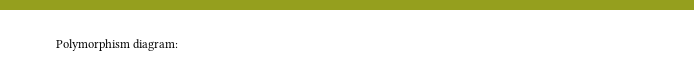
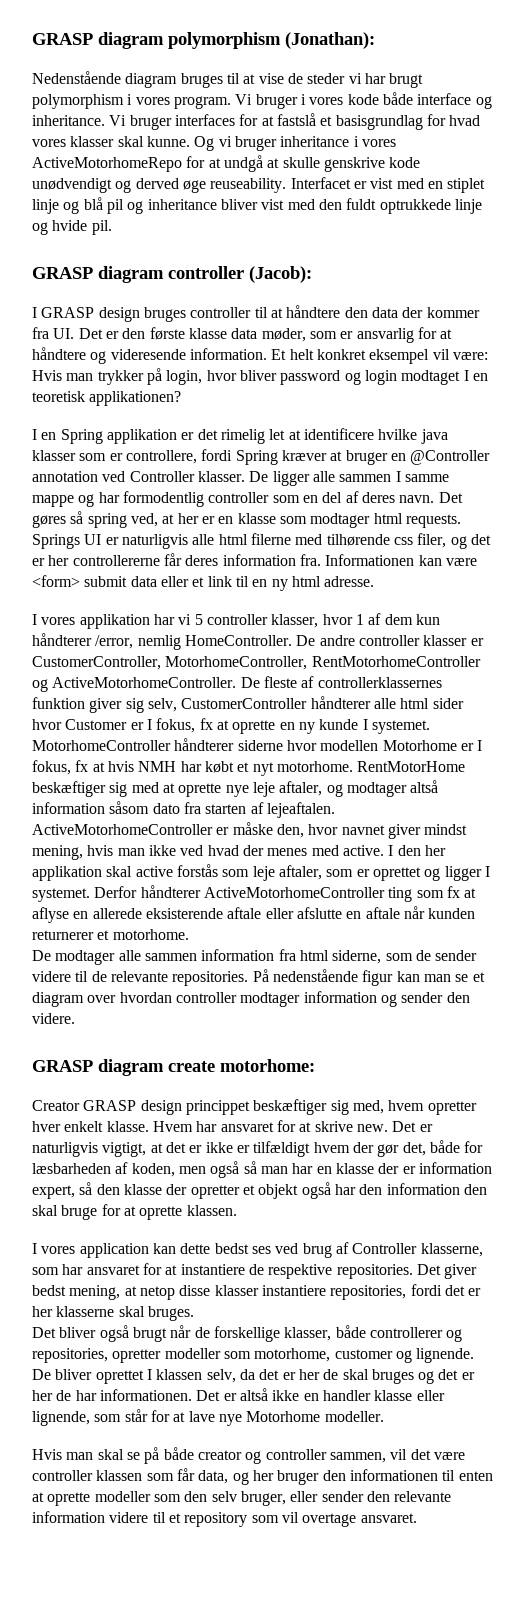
[56,39,179,51] Polymorphism diagram: -> [32,32,375,49] [32,71,424,88] [32,92,492,109] [32,113,481,130] [32,136,396,151] [32,155,421,172] [32,177,486,193] [32,197,482,214] [32,220,112,235] [32,266,312,283] [32,305,480,322] [32,327,453,343] [32,347,488,364] [32,368,488,385] [32,391,182,406] [32,428,448,444] [32,449,491,465] [32,471,449,486] [32,491,463,507] [32,511,461,528] [32,533,491,549] [32,553,477,566] [32,575,375,591] [32,613,440,629] [32,633,484,650] [32,656,481,670] [32,676,442,692] [32,696,464,713] [32,718,430,734] [32,738,483,751] [32,760,466,776] [32,780,439,797] [32,801,335,818] [32,822,468,839] [32,845,446,860] [32,864,490,881] [32,885,477,902] [32,906,476,923] [32,929,189,940] [32,949,478,965] [32,969,485,986] [32,991,470,1007] [32,1013,75,1024] [32,1059,315,1076] [32,1099,477,1115] [32,1120,433,1132] [32,1140,484,1157] [32,1161,492,1178] [32,1182,487,1199] [32,1204,237,1220] [32,1242,483,1258] [32,1263,478,1279] [32,1284,482,1300] [32,1306,194,1321] [32,1325,463,1342] [32,1348,475,1363] [32,1369,475,1384] [32,1388,445,1401] [32,1409,384,1426] [32,1447,465,1464] [32,1468,493,1485] [32,1491,452,1506] [32,1511,417,1527] GRASP diagram polymorphism (Jonathan): // Nedenstående diagram bruges til at vise de steder vi har brugt polymorphism i vores program. Vi bruger i vores kode både interface og inheritance. Vi bruger interfaces for at fastslå et basisgrundlag for hvad vores klasser skal kunne. Og vi bruger inheritance i vores ActiveMotorhomeRepo for at undgå at skulle genskrive kode unødvendigt og derved øge reuseability. Interfacet er vist med en stiplet linje og blå pil og inheritance bliver vist med den fuldt optrukkede linje og hvide pil. // GRASP diagram controller (Jacob): // I GRASP design bruges controller til at håndtere den data der kommer fra UI. Det er den første klasse data møder, som er ansvarlig for at håndtere og videresende information. Et helt konkret eksempel vil være: Hvis man trykker på login, hvor bliver password og login modtaget I en teoretisk applikationen? // I en Spring applikation er det rimelig let at identificere hvilke java klasser som er controllere, fordi Spring kræver at bruger en @Controller annotation ved Controller klasser. De ligger alle sammen I samme mappe og har formodentlig controller som en del af deres navn. Det gøres så spring ved, at her er en klasse som modtager html requests. Springs UI er naturligvis alle html filerne med tilhørende css filer, og det er her controllererne får deres information fra. Informationen kan være <form> submit data eller et link til en ny html adresse. // I vores applikation har vi 5 controller klasser, hvor 1 af dem kun håndterer /error, nemlig HomeController. De andre controller klasser er CustomerController, MotorhomeController, RentMotorhomeController og ActiveMotorhomeController. De fleste af controllerklassernes funktion giver sig selv, CustomerController håndterer alle html sider hvor Customer er I fokus, fx at oprette en ny kunde I systemet. MotorhomeController håndterer siderne hvor modellen Motorhome er I fokus, fx at hvis NMH har købt et nyt motorhome. RentMotorHome beskæftiger sig med at oprette nye leje aftaler, og modtager altså information såsom dato fra starten af lejeaftalen. ActiveMotorhomeController er måske den, hvor navnet giver mindst mening, hvis man ikke ved hvad der menes med active. I den her applikation skal active forstås som leje aftaler, som er oprettet og ligger I systemet. Derfor håndterer ActiveMotorhomeController ting som fx at aflyse en allerede eksisterende aftale eller afslutte en aftale når kunden returnerer et motorhome. // De modtager alle sammen information fra html siderne, som de sender videre til de relevante repositories. På nedenstående figur kan man se et diagram over hvordan controller modtager information og sender den videre. // GRASP diagram create motorhome: // Creator GRASP design princippet beskæftiger sig med, hvem opretter hver enkelt klasse. Hvem har ansvaret for at skrive new. Det er naturligvis vigtigt, at det er ikke er tilfældigt hvem der gør det, både for læsbarheden af koden, men også så man har en klasse der er information expert, så den klasse der opretter et objekt også har den information den skal bruge for at oprette klassen. // I vores application kan dette bedst ses ved brug af Controller klasserne, som har ansvaret for at instantiere de respektive repositories. Det giver bedst mening, at netop disse klasser instantiere repositories, fordi det er her klasserne skal bruges. // Det bliver også brugt når de forskellige klasser, både controllerer og repositories, opretter modeller som motorhome, customer og lignende. De bliver oprettet I klassen selv, da det er her de skal bruges og det er her de har informationen. Det er altså ikke en handler klasse eller lignende, som står for at lave nye Motorhome modeller. // Hvis man skal se på både creator og controller sammen, vil det være controller klassen som får data, og her bruger den informationen til enten at oprette modeller som den selv bruger, eller sender den relevante information videre til et repository som vil overtage ansvaret.

